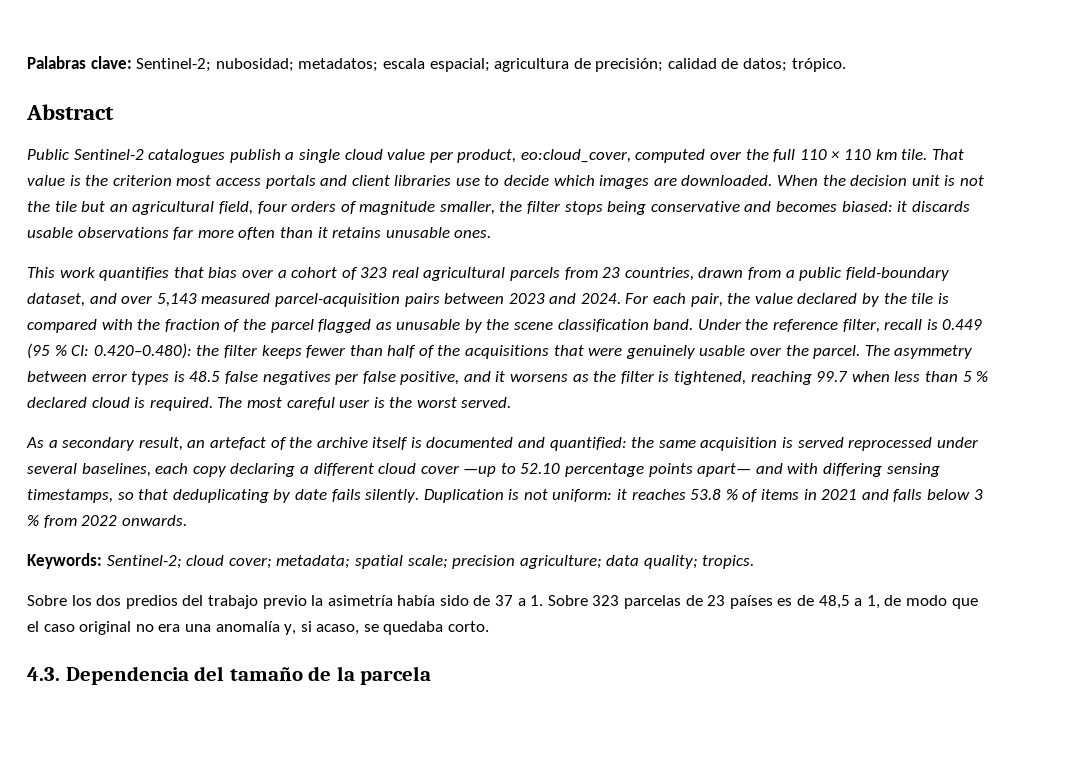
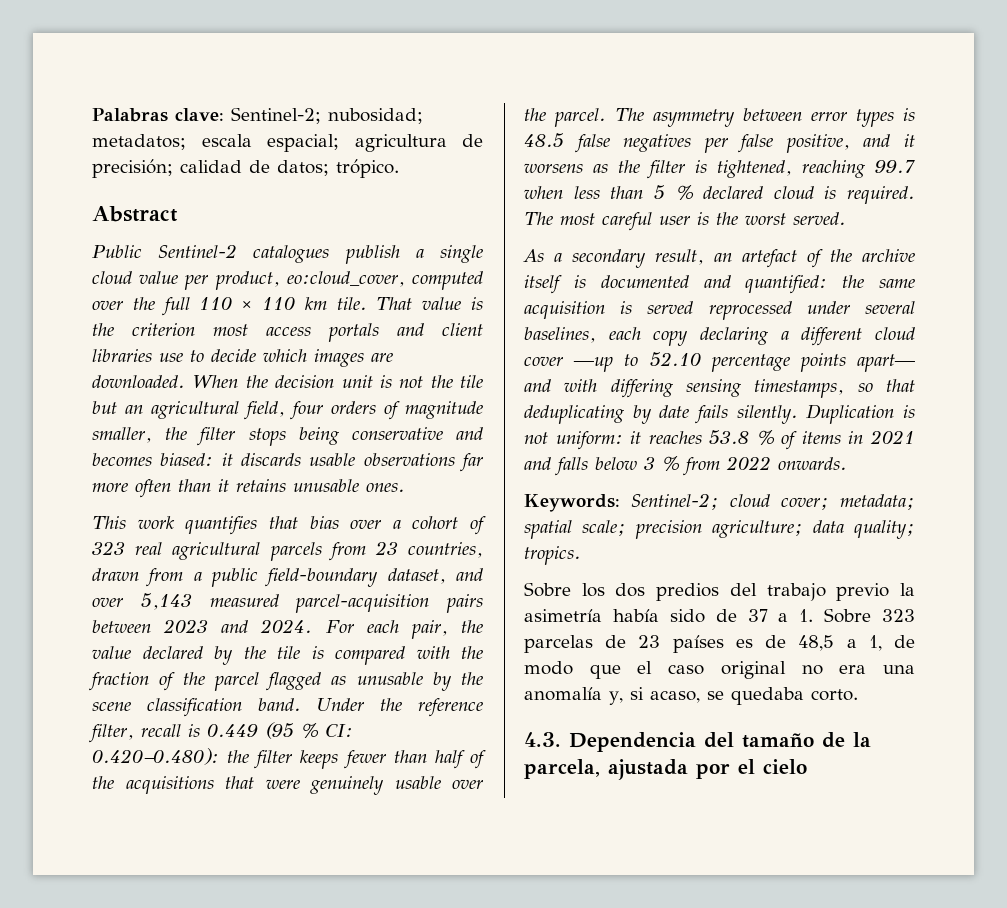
[360,666,432,685] parcela -> [524,759,807,780] parcela, ajustada por el cielo

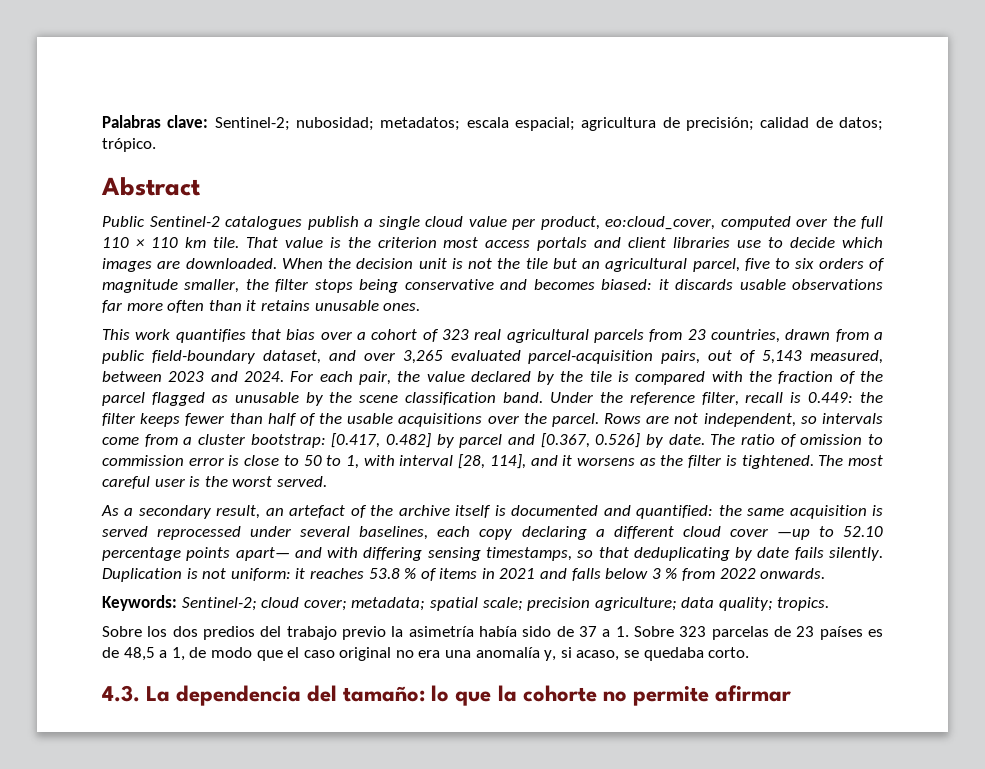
[244,401,324,420] field, four -> [692,258,815,272] parcel, five to six
[140,593,483,613] 5,143 measured parcel-acquisition pairs -> [402,350,883,364] 3,265 evaluated parcel-acquisition pairs, out of 5,143 measured,
[206,722,353,739] [92,748,219,765] 0.449 (95 % CI: 0.420–0.480): -> [808,392,854,403] 0.449:
[125,776,484,795] [524,108,915,127] [524,133,850,153] acquisitions that were genuinely usable over the parcel. The asymmetry between error types is 48.5 false negatives per false positive, -> [347,413,883,427] [102,433,883,448] [102,454,526,469] usable acquisitions over the parcel. Rows are not independent, so intervals come from a cluster bootstrap: [0.417, 0.482] by parcel and [0.367, 0.526] by date. The ratio of omission to commission error is close to 50 to 1, with interval [28, 114],
[717,160,915,178] [524,185,915,204] tightened, reaching 99.7 when less than 5 % declared cloud is required. -> [741,455,814,469] tightened.
[569,732,871,752] [524,759,807,780] Dependencia del tamaño de la parcela, ajustada por el cielo -> [146,685,791,706] La dependencia del tamaño: lo que la cohorte no permite afirmar

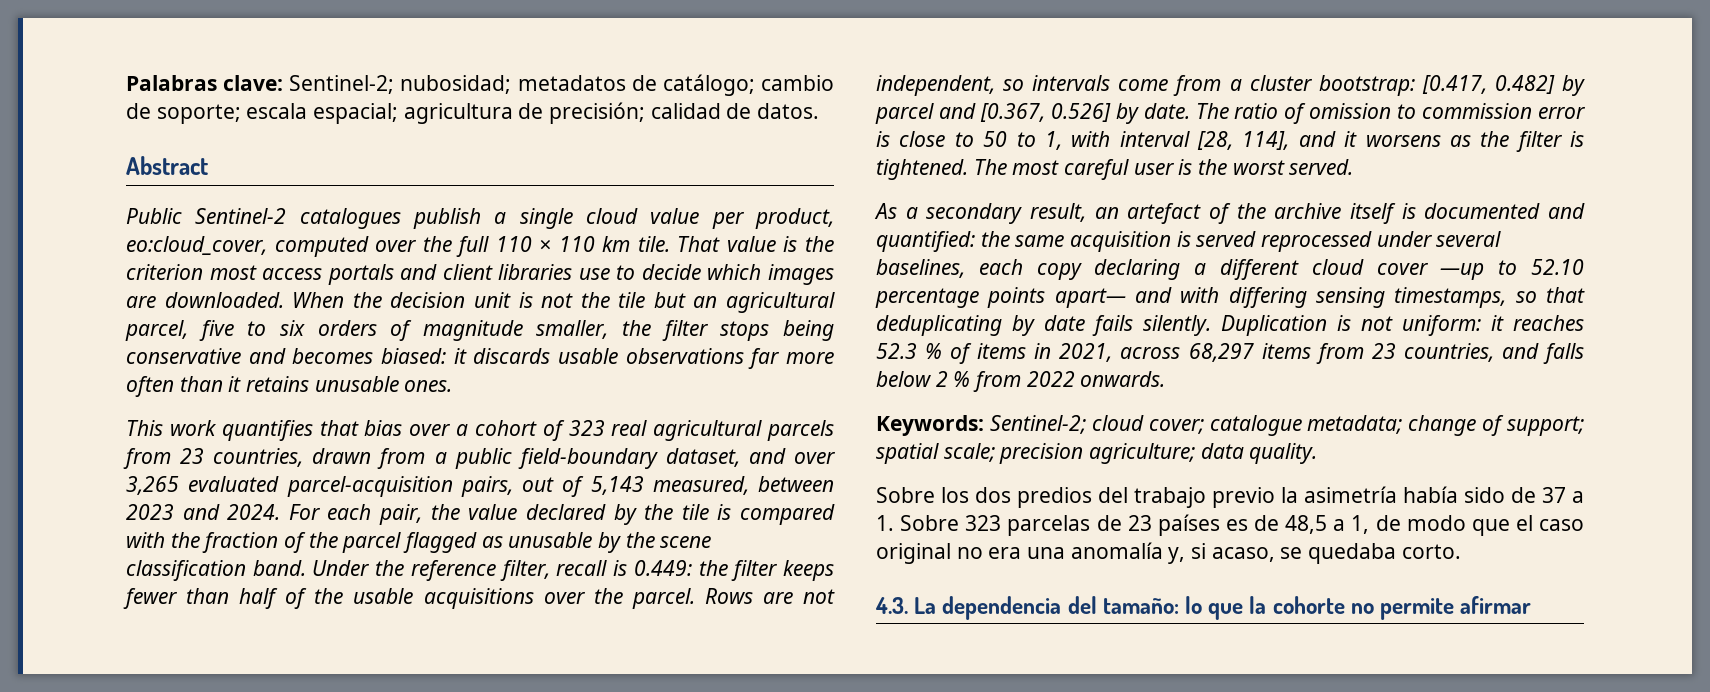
[380,117,461,131] metadatos; -> [517,74,834,96] [126,103,241,124] metadatos de catálogo; cambio de soporte;
[839,117,884,131] [102,138,156,152] datos; trópico. -> [757,103,820,119] datos.
[368,568,400,579] 53.8 -> [876,343,917,359] 52.3
[499,568,536,579] 2021 -> [1059,343,1494,364] 2021, across 68,297 items from 23 countries,
[651,568,661,579] 3 -> [935,371,948,387] 2
[351,597,426,611] metadata; -> [1209,415,1584,436] catalogue metadata; change of support;
[718,597,830,611] quality; tropics. -> [1249,443,1318,464] quality.

